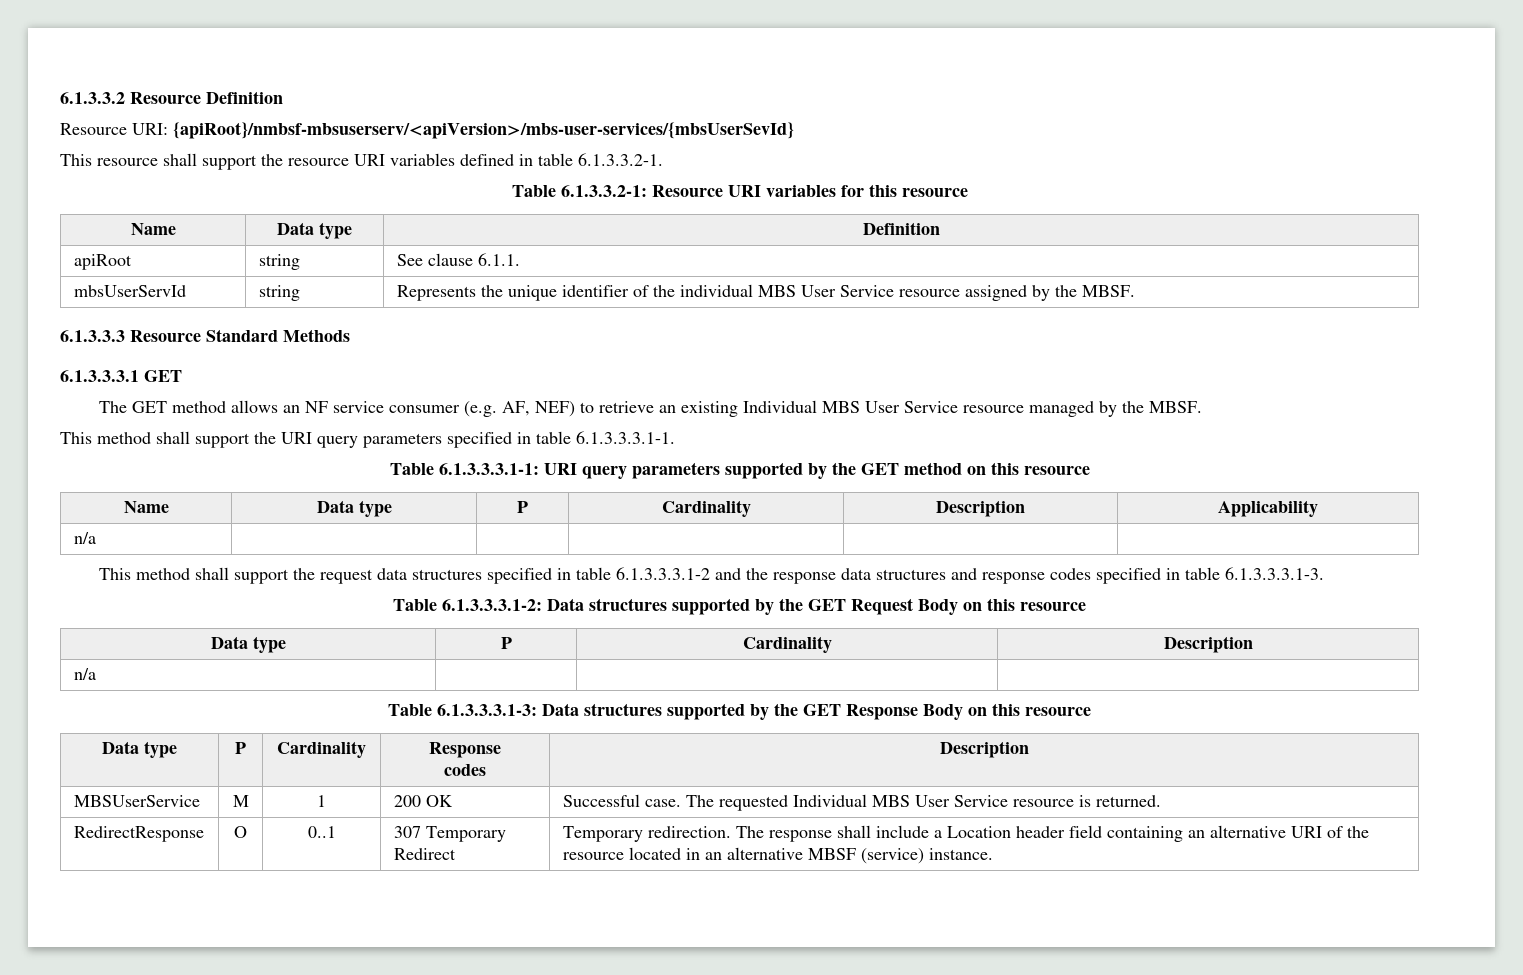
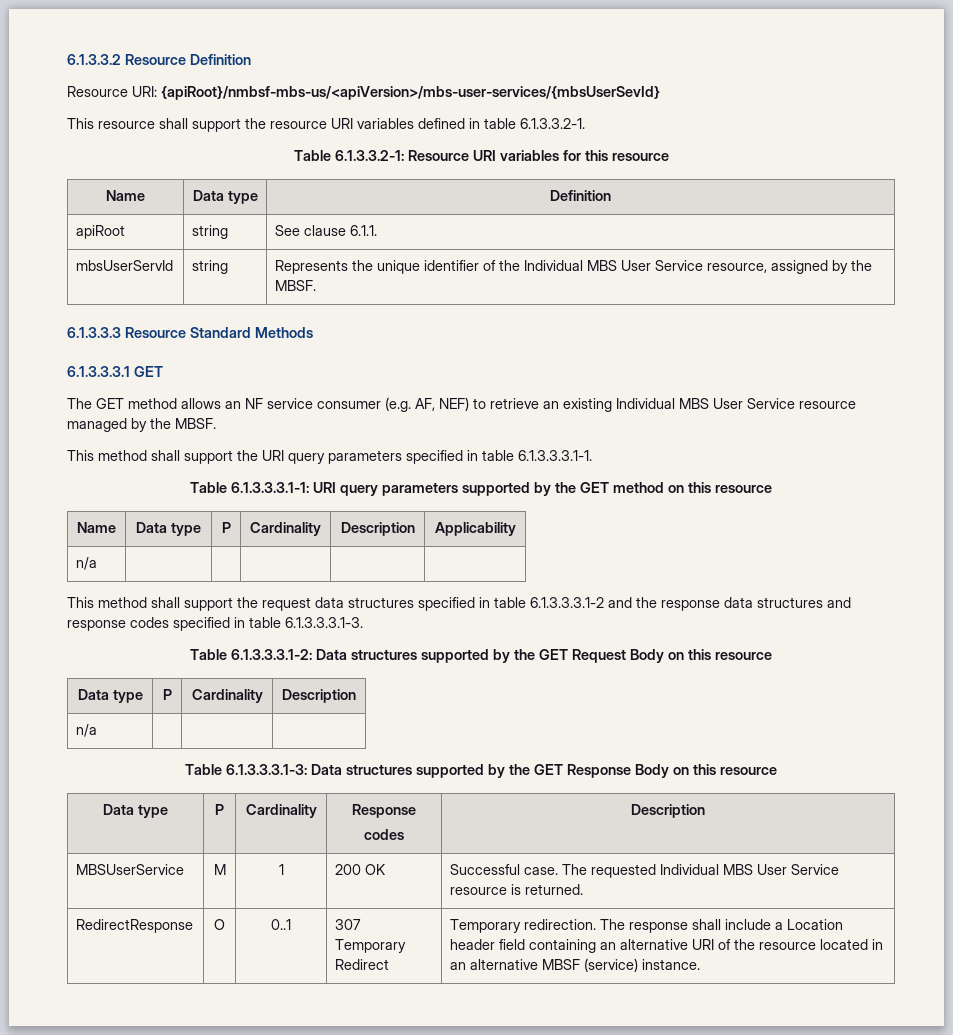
[173,122,794,139] {apiRoot}/nmbsf-mbsuserserv/<apiVersion>/mbs-user-services/{mbsUserSevId} -> [161,86,660,100] {apiRoot}/nmbsf-mbs-us/<apiVersion>/mbs-user-services/{mbsUserSevId}
[679,284,960,297] individual MBS User Service resource -> [524,260,768,273] Individual MBS User Service resource,

